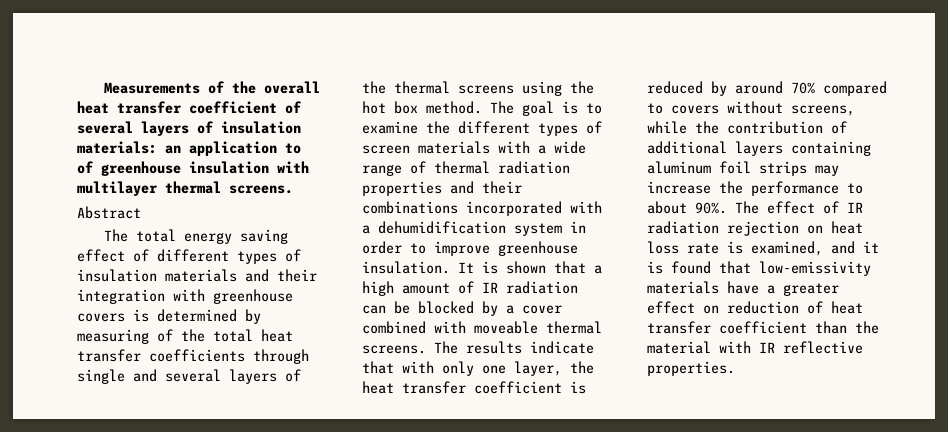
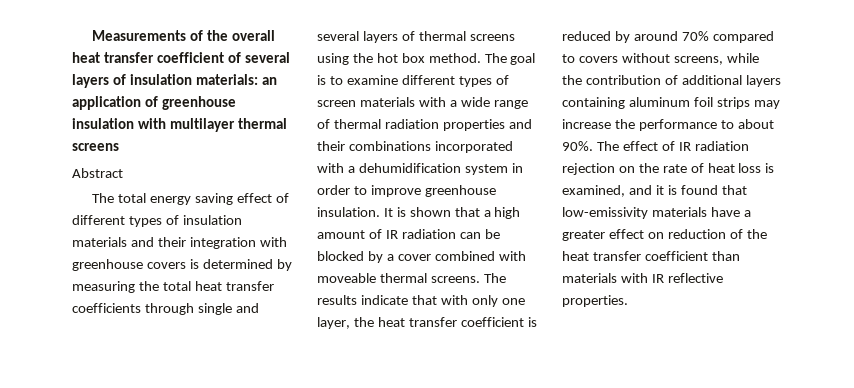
[285,143,301,154] to -> (141, 103) none
[229,185,293,194] screens. -> [72,143,119,151] screens
[157,329,173,342] of -> (135, 287) none
[362,81,386,94] the -> (415, 36) none
[426,121,450,134] the -> (398, 80) none
(823, 229) none -> [638,163,704,173] the rate of
[687,243,719,254] rate -> (762, 168) none
(823, 307) none -> [746,229,767,239] the
[855,321,879,334] [647,341,711,354] the material -> [562,273,617,283] materials

